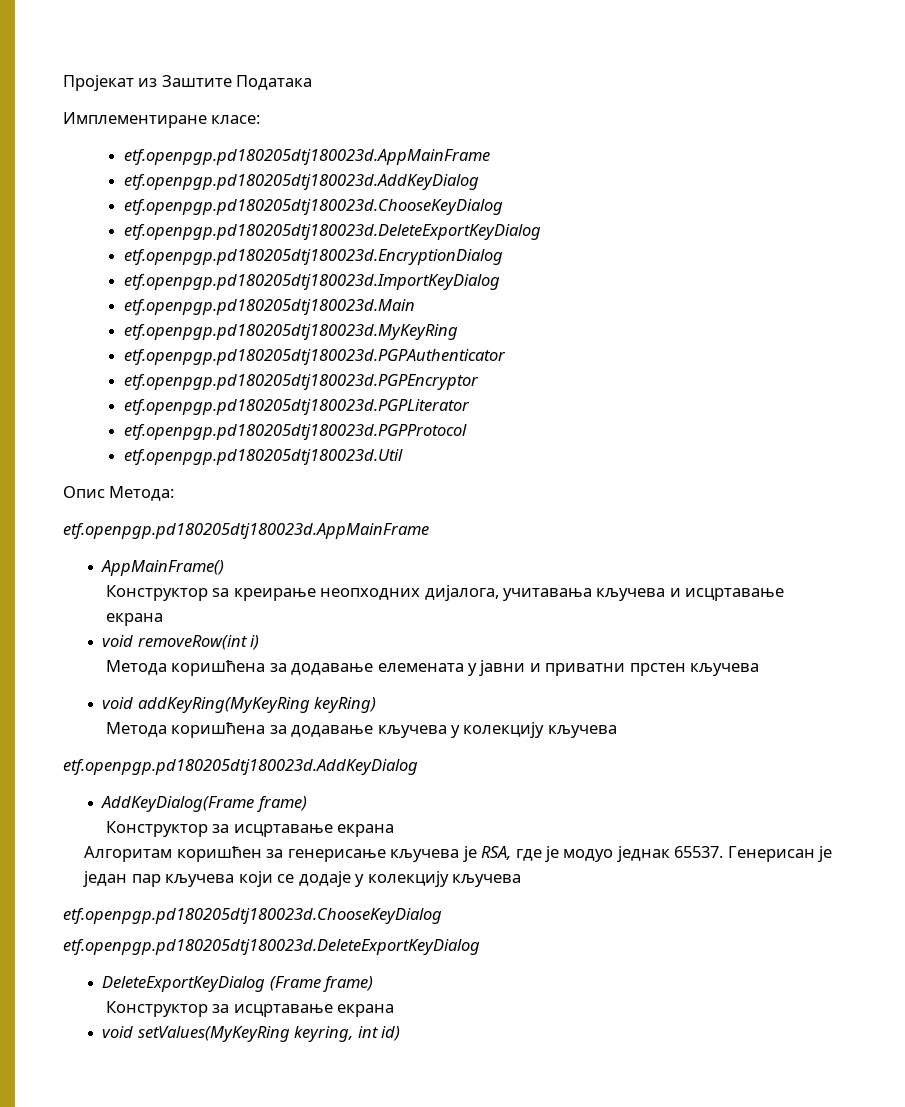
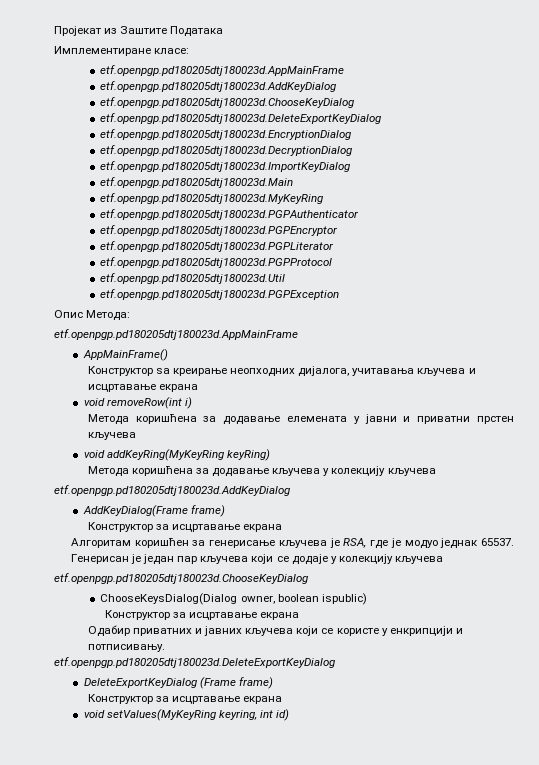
(503, 257) none -> [100,145,353,156] // etf.openpgp.pd180205dtj180023d.DecryptionDialog
(403, 457) none -> [100,289,340,300] // etf.openpgp.pd180205dtj180023d.PGPException
(442, 916) none -> [100,593,367,605] [104,610,299,620] [87,625,463,637] [87,644,165,652] // ChooseKeysDialog(Dialog owner, boolean ispublic) // Конструктор за исцртавање екрана // Одабир приватних и јавних кључева који се користе у енкрипцији и потписивању.

